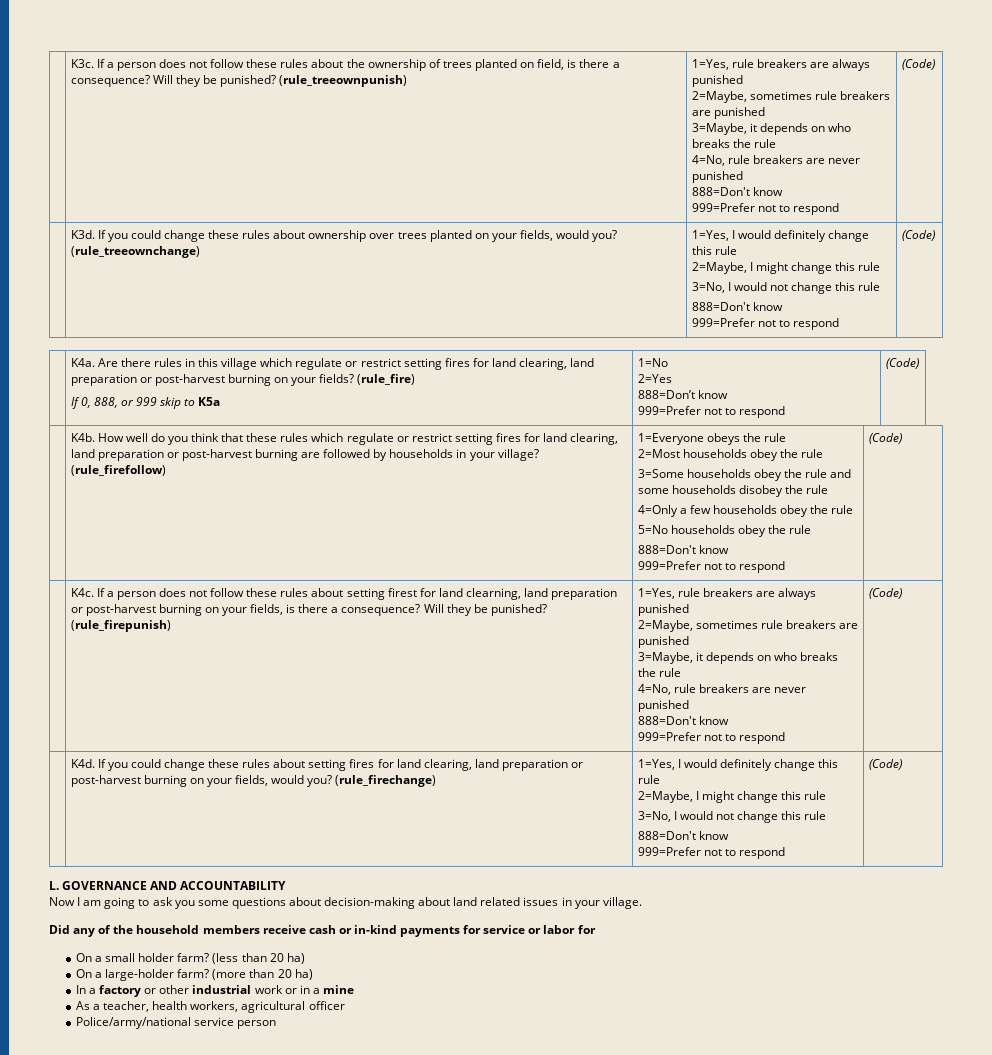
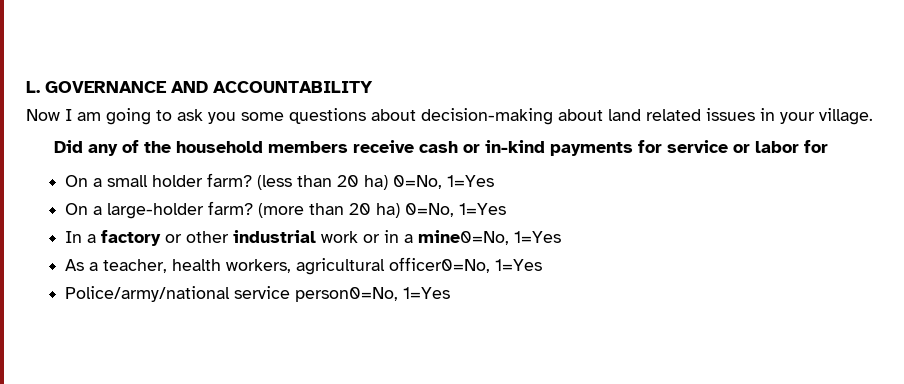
[70,59,620,71] [70,75,408,87] [691,59,870,71] [691,75,743,87] [691,91,890,103] [691,107,765,119] [691,123,851,135] [691,139,776,148] [691,155,860,166] [691,171,743,183] [691,187,783,196] [691,203,839,215] [901,59,935,70] [70,230,618,242] [70,246,200,258] [691,230,869,242] [691,246,737,255] [691,262,881,274] [691,282,881,294] [691,302,783,311] [691,318,839,330] [901,230,935,241] [70,358,595,370] [70,374,416,386] [70,397,221,409] [637,358,668,367] [637,374,672,383] [637,390,728,399] [637,406,785,418] [885,358,919,369] [70,433,619,445] [70,449,539,461] [70,465,166,476] [637,433,786,445] [637,449,823,461] [637,469,852,481] [637,485,828,497] [637,505,854,517] [637,525,811,537] [637,545,729,554] [637,561,785,573] [868,433,902,444] [70,588,618,600] [70,604,547,616] [70,620,171,632] [637,588,816,600] [637,604,689,616] [637,620,858,632] [637,636,689,648] [637,652,839,664] [637,668,681,677] [637,684,806,695] [637,700,689,712] [637,716,729,725] [637,732,785,744] [868,588,902,599] [70,759,584,771] [70,775,437,787] [637,759,839,771] [637,775,660,784] [637,791,827,803] [637,811,827,823] [637,831,729,840] [637,847,785,859] [868,759,902,770] | K3c. If a person does not follow these rules about the ownership of trees planted on field, is there a consequence? Will they be punished? (rule_treeownpunish) | 1=Yes, rule breakers are always punished // 2=Maybe, sometimes rule breakers are punished // 3=Maybe, it depends on who breaks the rule // 4=No, rule breakers are never punished // 888=Don't know // 999=Prefer not to respond | (Code) // | K3d. If you could change these rules about ownership over trees planted on your fields, would you? (rule_treeownchange) | 1=Yes, I would definitely change this rule // 2=Maybe, I might change this rule // 3=No, I would not change this rule // 888=Don't know // 999=Prefer not to respond | (Code) // | K4a. Are there rules in this village which regulate or restrict setting fires for land clearing, land preparation or post-harvest burning on your fields? (rule_fire) // If 0, 888, or 999 skip to K5a | 1=No // 2=Yes // 888=Don’t know // 999=Prefer not to respond | (Code) // | K4b. How well do you think that these rules which regulate or restrict setting fires for land clearing, land preparation or post-harvest burning are followed by households in your village? (rule_firefollow) | 1=Everyone obeys the rule // 2=Most households obey the rule // 3=Some households obey the rule and some households disobey the rule // 4=Only a few households obey the rule // 5=No households obey the rule // 888=Don't know // 999=Prefer not to respond | (Code) // | K4c. If a person does not follow these rules about setting firest for land clearning, land preparation or post-harvest burning on your fields, is there a consequence? Will they be punished? (rule_firepunish) | 1=Yes, rule breakers are always punished // 2=Maybe, sometimes rule breakers are punished // 3=Maybe, it depends on who breaks the rule // 4=No, rule breakers are never punished // 888=Don't know // 999=Prefer not to respond | (Code) // | K4d. If you could change these rules about setting fires for land clearing, land preparation or post-harvest burning on your fields, would you? (rule_firechange) | 1=Yes, I would definitely change this rule // 2=Maybe, I might change this rule // 3=No, I would not change this rule // 888=Don't know // 999=Prefer not to respond | (Code) // -> (26, 87) none
(305, 958) none -> [393,175,495,189] 0=No, 1=Yes
(313, 974) none -> [405,203,507,217] 0=No, 1=Yes
[322,985,354,994] mine -> [418,230,562,245] mine0=No, 1=Yes
[308,1001,345,1010] officer -> [389,257,543,273] officer0=No, 1=Yes
[237,1020,277,1029] person -> [295,287,451,302] person0=No, 1=Yes

